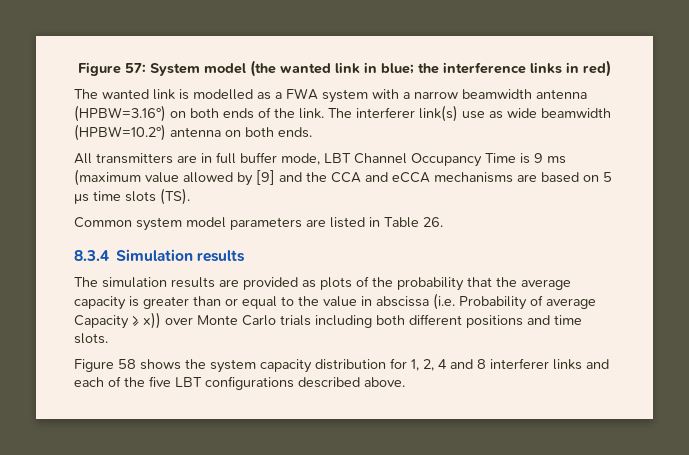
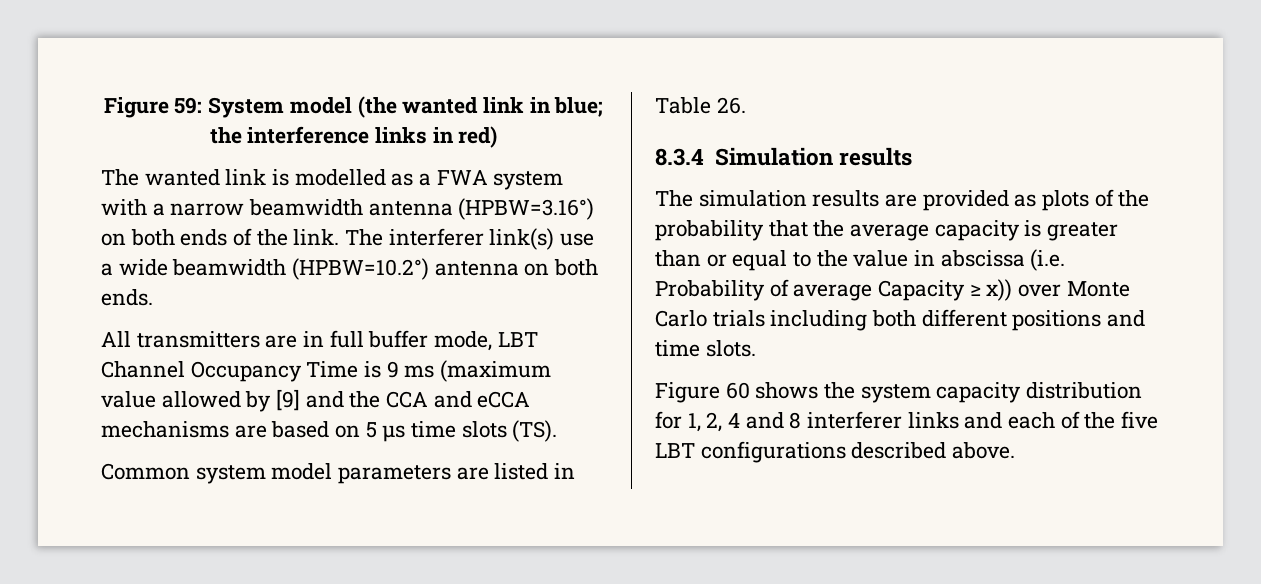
[78,62,146,76] Figure 57: -> [103,97,203,118] Figure 59:
[489,111,503,119] as -> [101,263,113,276] a
[118,359,136,369] 58 -> [725,382,750,399] 60

